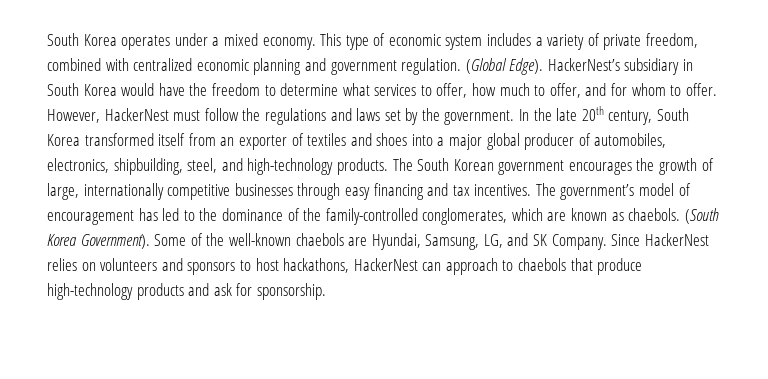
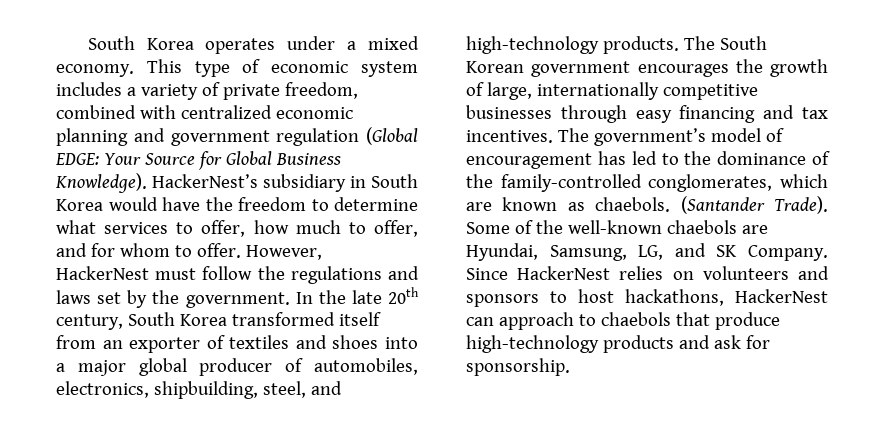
[401,58,544,75] regulation. (Global Edge). -> [276,127,418,146] [55,151,341,170] [55,173,147,193] regulation (Global EDGE: Your Source for Global Business Knowledge).
[684,208,719,224] [47,234,150,249] (South Korea Government). -> [680,196,828,214] (Santander Trade).

